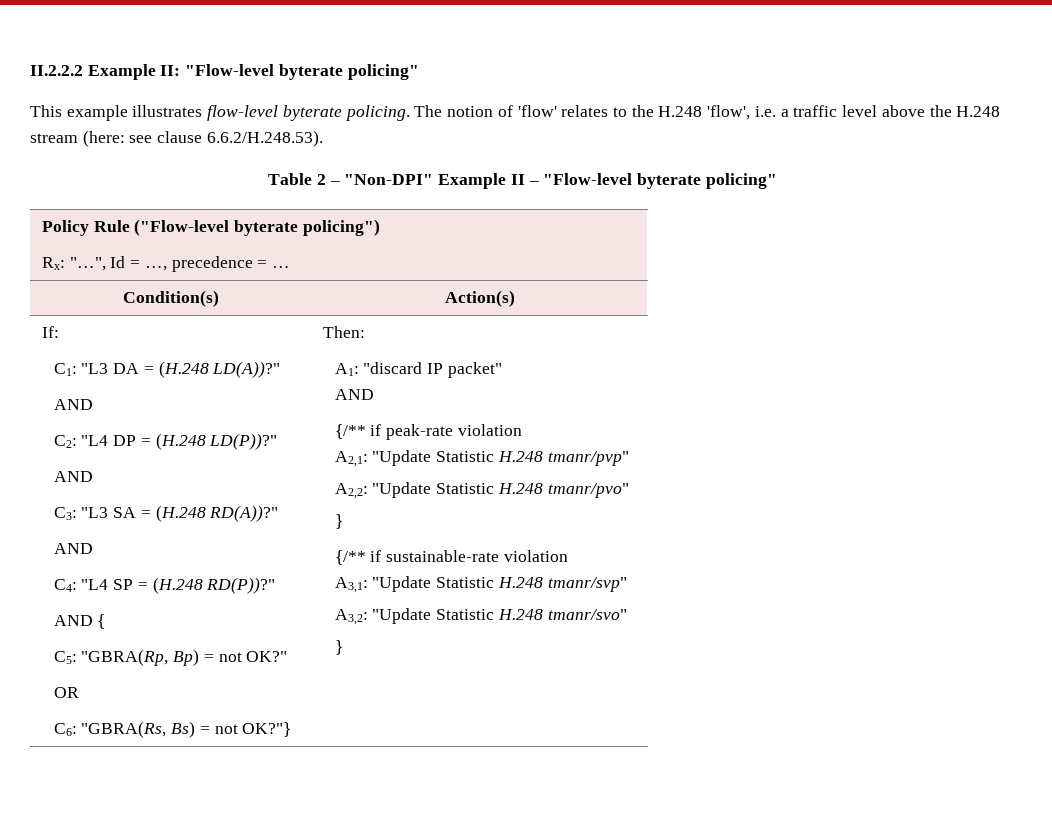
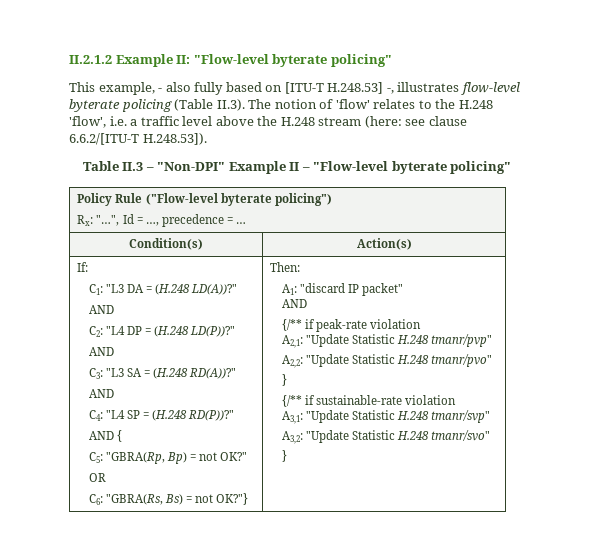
[30,65,83,76] II.2.2.2 -> [69,55,112,64] II.2.1.2
[66,105,410,121] example illustrates flow-level byterate policing. -> [98,82,520,95] [69,99,245,112] example, - also fully based on [ITU-T H.248.53] -, illustrates flow-level byterate policing (Table II.3).
[206,130,323,147] 6.6.2/H.248.53). -> [69,133,207,145] 6.6.2/[ITU-T H.248.53]).
[316,174,326,185] 2 -> [122,162,144,171] II.3

